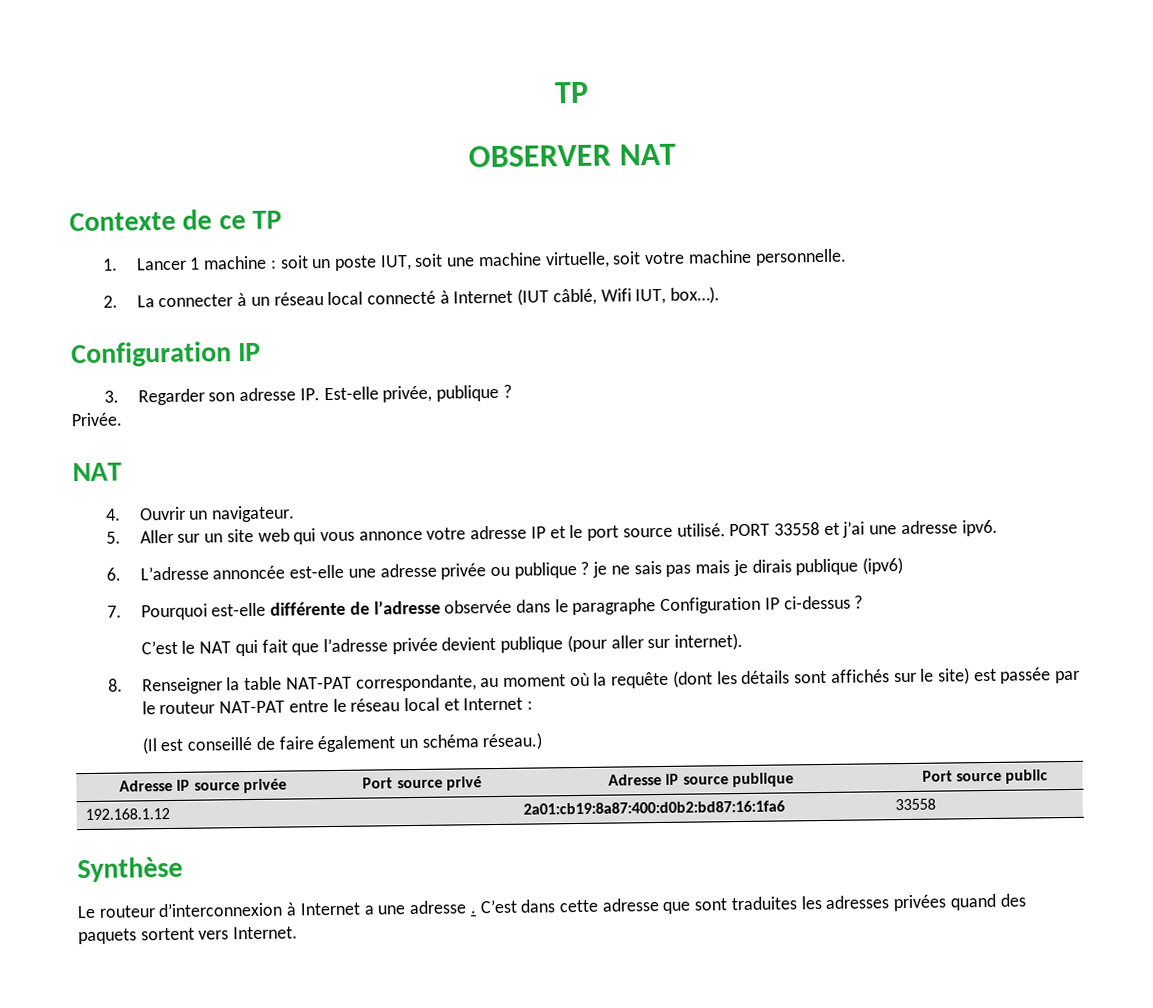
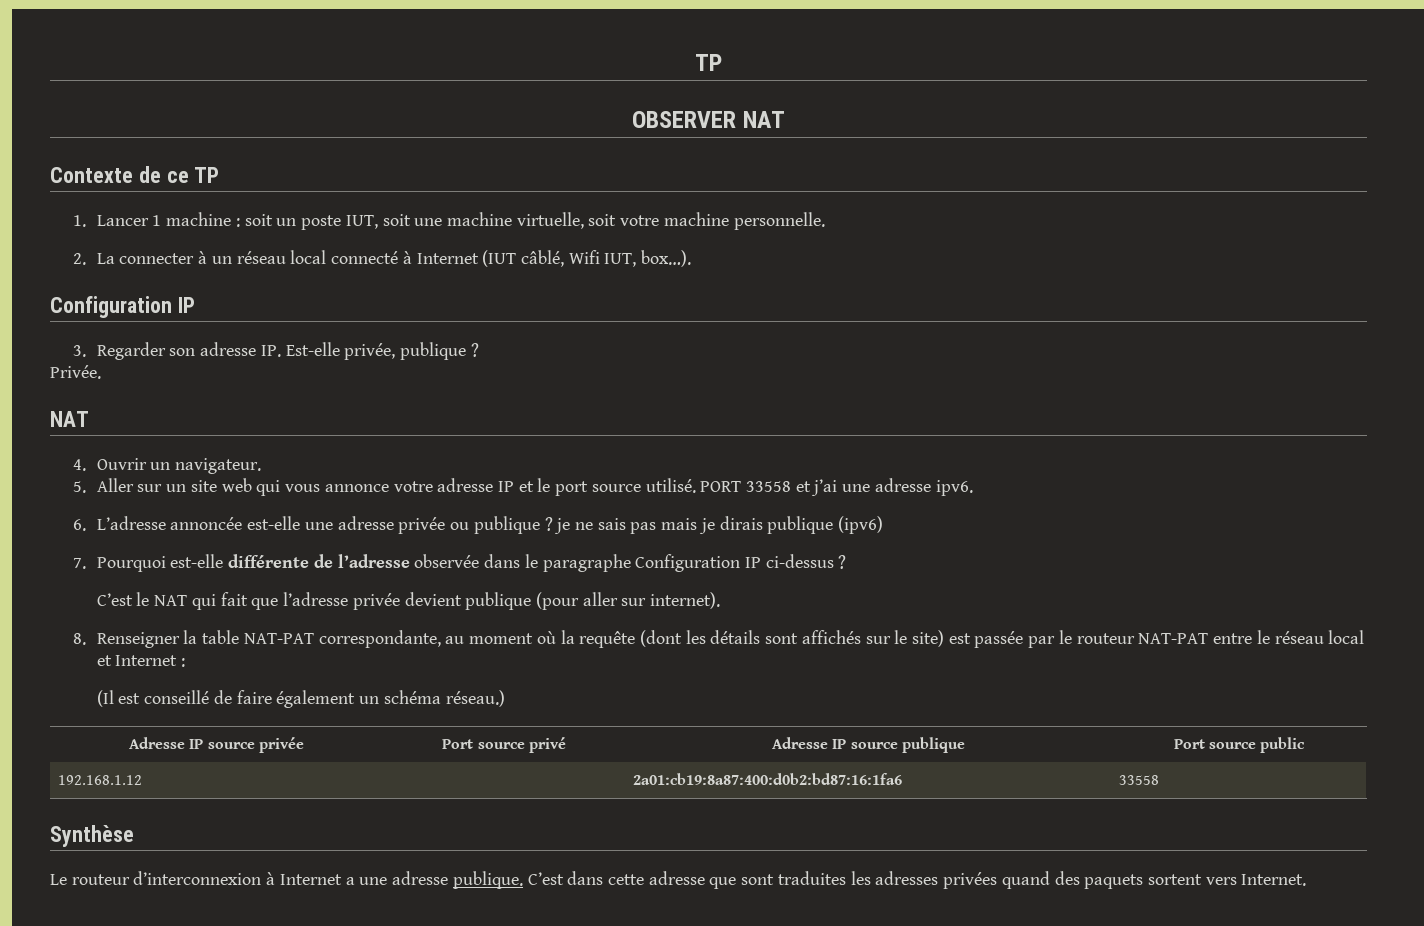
[469,910,476,914] . -> [452,871,523,889] publique.

